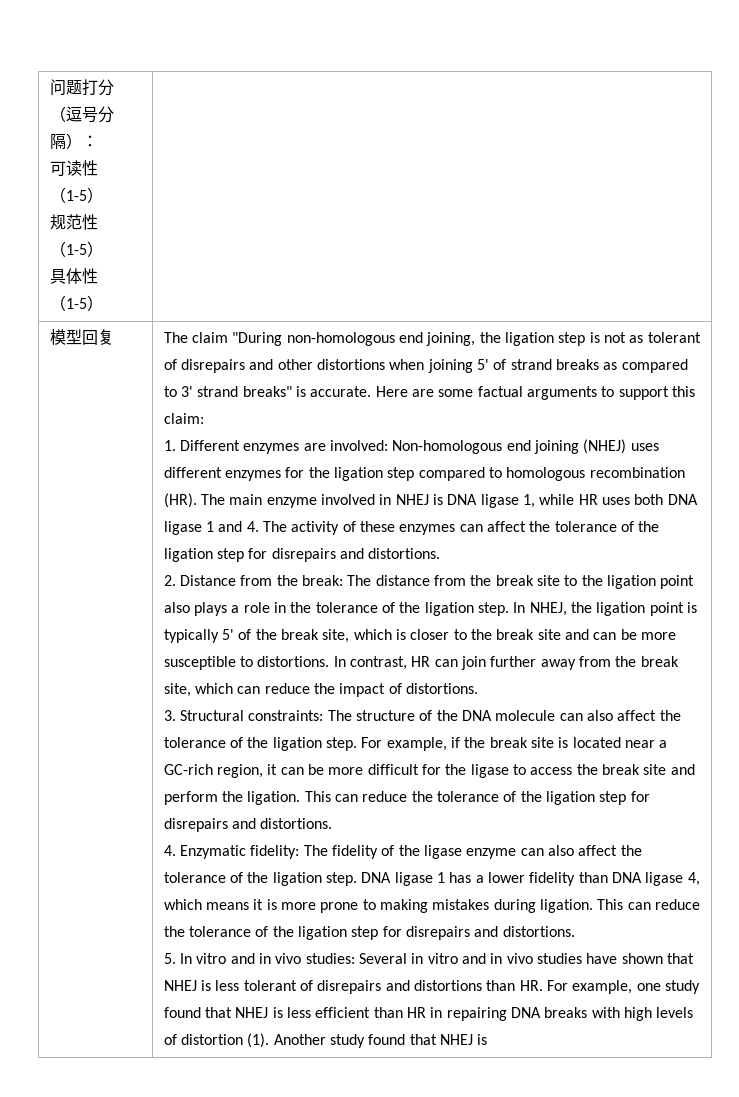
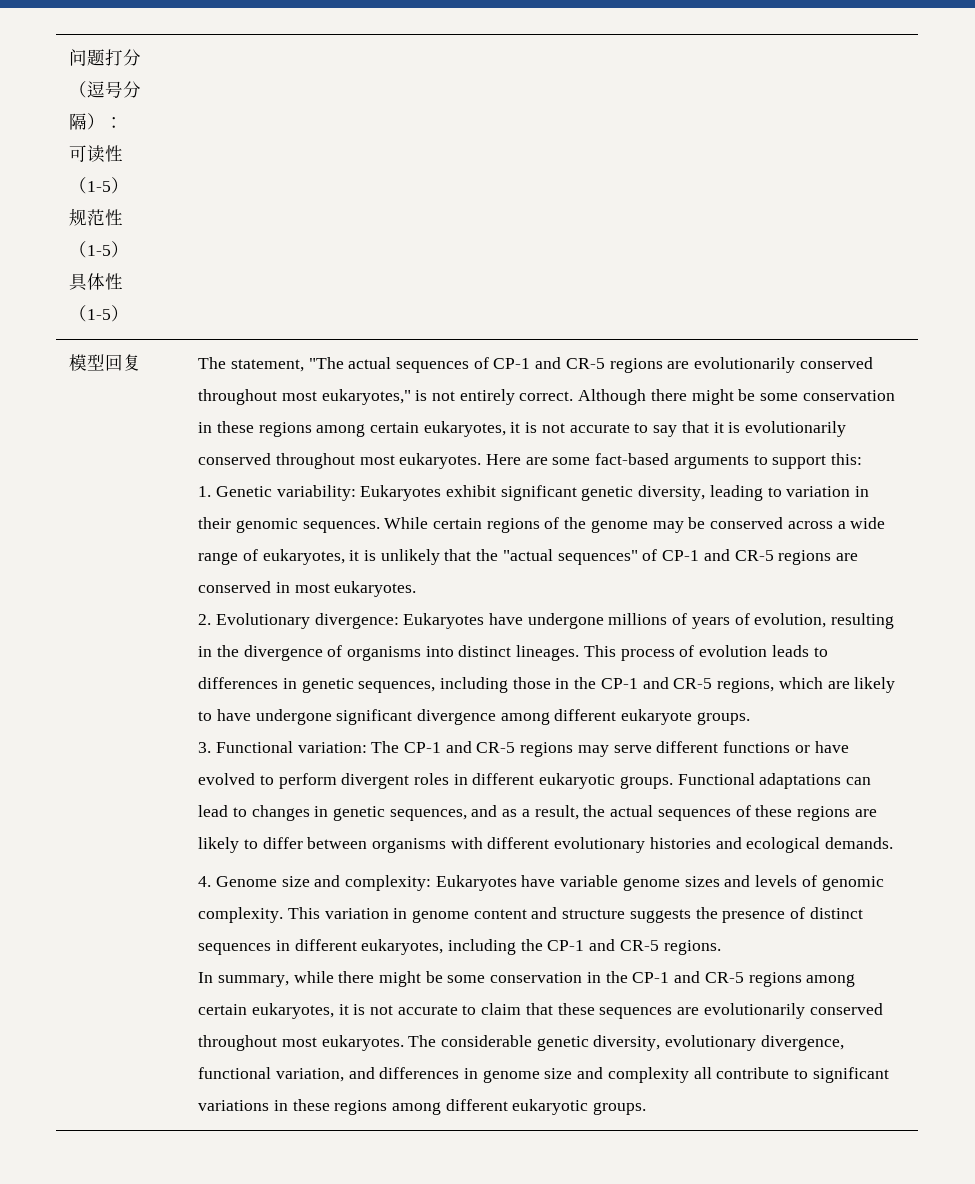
[192,332,701,346] [163,359,688,373] [163,386,372,397] claim "During non-homologous end joining, the ligation step is not as tolerant of disrepairs and other distortions when joining 5' of strand breaks as compared to 3' strand breaks" is accurate. -> [230,357,873,373] [198,389,895,405] [198,421,846,437] [198,453,482,469] statement, "The actual sequences of CP-1 and CR-5 regions are evolutionarily conserved throughout most eukaryotes," is not entirely correct. Although there might be some conservation in these regions among certain eukaryotes, it is not accurate to say that it is evolutionarily conserved throughout most eukaryotes.
[477,386,523,397] factual -> [595,453,670,465] fact-based
[671,386,695,397] [163,413,204,424] this claim: -> [831,453,863,465] this:
[180,439,659,454] [163,467,685,481] [163,493,698,508] [163,521,660,535] [163,548,441,562] [163,575,695,589] [163,602,697,616] [163,629,676,643] [163,656,679,670] [163,683,479,697] [163,710,681,721] [163,737,668,751] [163,764,695,778] [163,791,650,805] [163,818,333,832] [163,845,642,859] [163,872,700,886] [163,899,700,913] [163,926,575,940] [163,953,694,964] [163,980,700,994] [163,1007,694,1021] [163,1033,488,1048] Different enzymes are involved: Non-homologous end joining (NHEJ) uses different enzymes for the ligation step compared to homologous recombination (HR). The main enzyme involved in NHEJ is DNA ligase 1, while HR uses both DNA ligase 1 and 4. The activity of these enzymes can affect the tolerance of the ligation step for disrepairs and distortions. // 2. Distance from the break: The distance from the break site to the ligation point also plays a role in the tolerance of the ligation step. In NHEJ, the ligation point is typically 5' of the break site, which is closer to the break site and can be more susceptible to distortions. In contrast, HR can join further away from the break site, which can reduce the impact of distortions. // 3. Structural constraints: The structure of the DNA molecule can also affect the tolerance of the ligation step. For example, if the break site is located near a GC-rich region, it can be more difficult for the ligase to access the break site and perform the ligation. This can reduce the tolerance of the ligation step for disrepairs and distortions. // 4. Enzymatic fidelity: The fidelity of the ligase enzyme can also affect the tolerance of the ligation step. DNA ligase 1 has a lower fidelity than DNA ligase 4, which means it is more prone to making mistakes during ligation. This can reduce the tolerance of the ligation step for disrepairs and distortions. // 5. In vitro and in vivo studies: Several in vitro and in vivo studies have shown that NHEJ is less tolerant of disrepairs and distortions than HR. For example, one study found that NHEJ is less efficient than HR in repairing DNA breaks with high levels of distortion (1). Another study found that NHEJ is -> [215,485,870,501] [198,517,886,533] [198,549,858,565] [198,581,417,597] [198,613,895,629] [198,645,828,661] [198,677,896,693] [198,709,750,725] [198,741,849,757] [198,773,872,789] [198,805,877,821] [198,837,894,853] [198,875,884,891] [198,907,863,923] [198,939,721,955] [198,971,856,987] [198,1003,883,1019] [198,1035,844,1051] [198,1067,889,1083] [198,1099,647,1115] Genetic variability: Eukaryotes exhibit significant genetic diversity, leading to variation in their genomic sequences. While certain regions of the genome may be conserved across a wide range of eukaryotes, it is unlikely that the "actual sequences" of CP-1 and CR-5 regions are conserved in most eukaryotes. // 2. Evolutionary divergence: Eukaryotes have undergone millions of years of evolution, resulting in the divergence of organisms into distinct lineages. This process of evolution leads to differences in genetic sequences, including those in the CP-1 and CR-5 regions, which are likely to have undergone significant divergence among different eukaryote groups. // 3. Functional variation: The CP-1 and CR-5 regions may serve different functions or have evolved to perform divergent roles in different eukaryotic groups. Functional adaptations can lead to changes in genetic sequences, and as a result, the actual sequences of these regions are likely to differ between organisms with different evolutionary histories and ecological demands. // 4. Genome size and complexity: Eukaryotes have variable genome sizes and levels of genomic complexity. This variation in genome content and structure suggests the presence of distinct sequences in different eukaryotes, including the CP-1 and CR-5 regions. // In summary, while there might be some conservation in the CP-1 and CR-5 regions among certain eukaryotes, it is not accurate to claim that these sequences are evolutionarily conserved throughout most eukaryotes. The considerable genetic diversity, evolutionary divergence, functional variation, and differences in genome size and complexity all contribute to significant variations in these regions among different eukaryotic groups.

